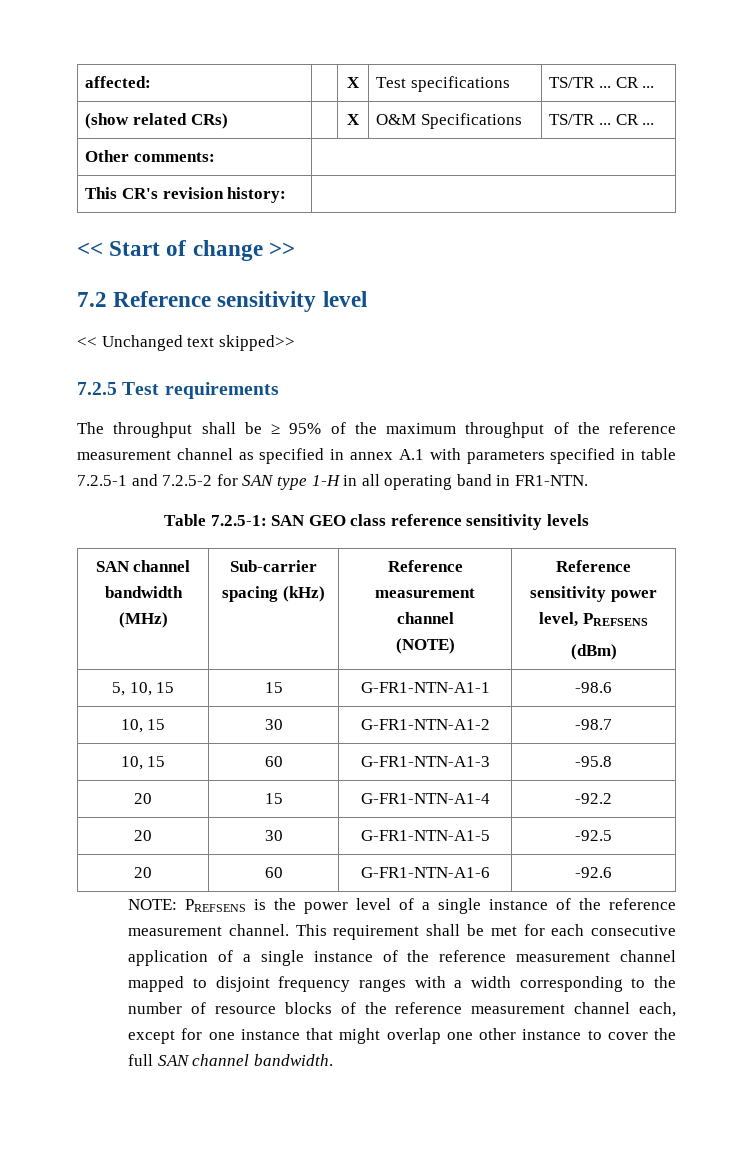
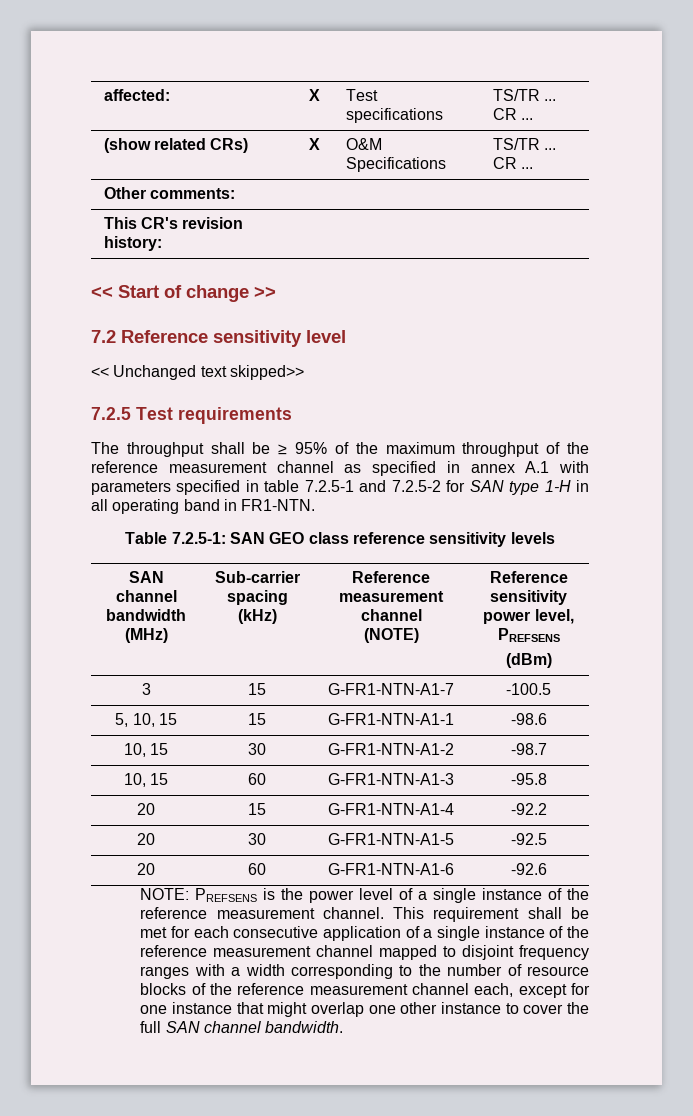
(617, 652) none -> [141,683,151,695] [248,683,266,695] [328,683,454,695] [506,683,551,695] // 3 | 15 | G-FR1-NTN-A1-7 | -100.5

